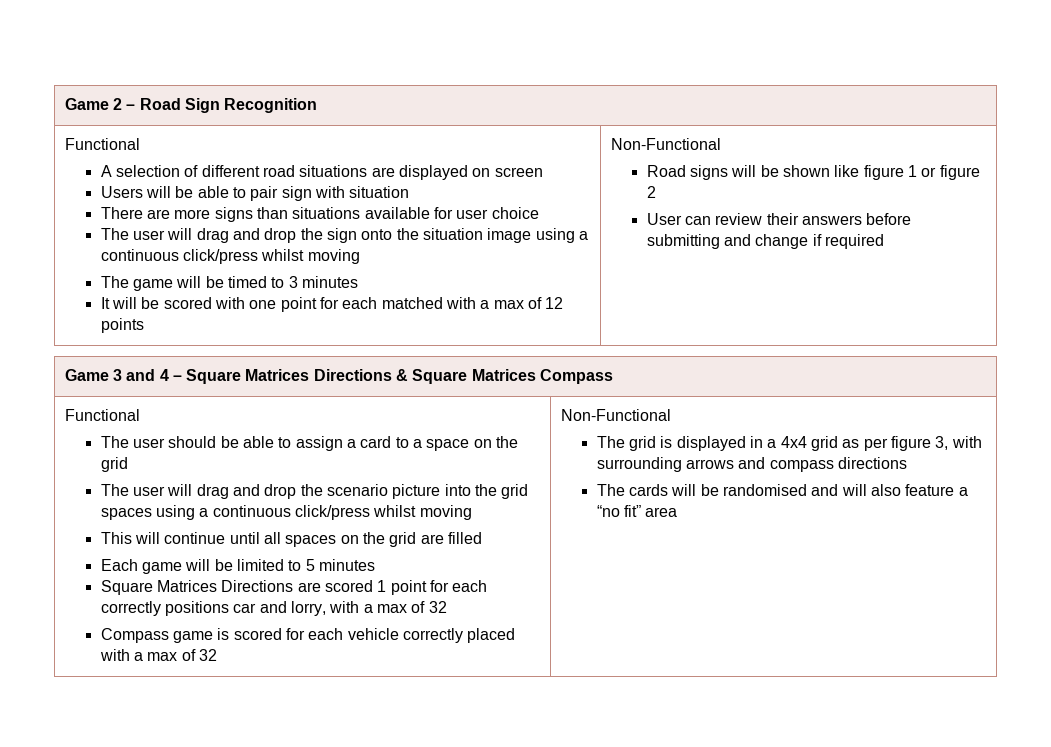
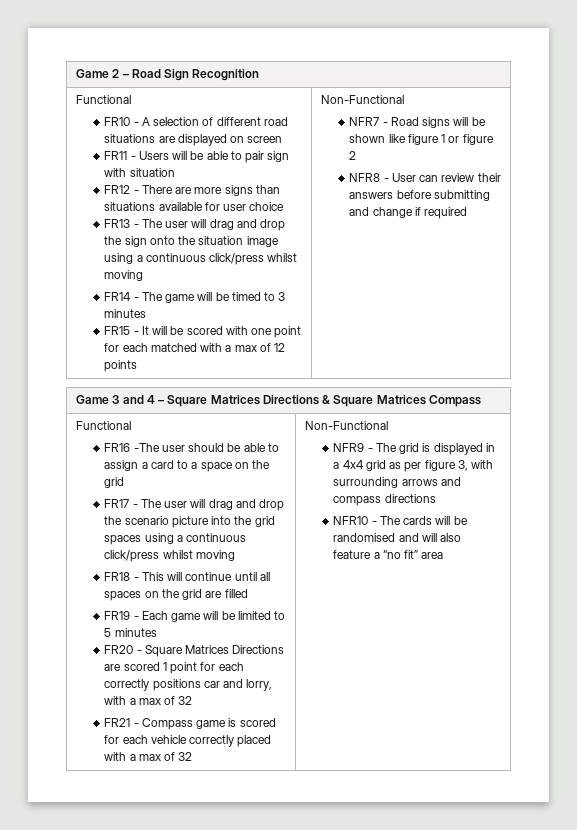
(140, 144) none -> [104,117,139,126] FR10 -
(543, 172) none -> [104,151,136,160] FR11 -
(410, 192) none -> [104,185,139,194] FR12 -
(539, 213) none -> [104,219,139,228] FR13 -
(360, 256) none -> [104,292,139,301] FR14 -
(359, 282) none -> [104,326,139,335] FR15 -
(721, 144) none -> [349,117,388,126] NFR7 -
(656, 192) none -> [349,173,389,182] NFR8 -
[100,436,129,448] The -> [104,443,160,452] FR16 -The
(128, 464) none -> [104,499,138,508] FR17 -
(472, 512) none -> [104,572,139,581] FR18 -
(482, 538) none -> [104,611,139,620] FR19 -
(376, 565) none -> [104,645,142,654] FR20 -
(447, 607) none -> [104,718,139,727] FR21 -
(671, 415) none -> [333,443,373,452] NFR9 -
(908, 463) none -> [333,516,377,525] NFR10 -

